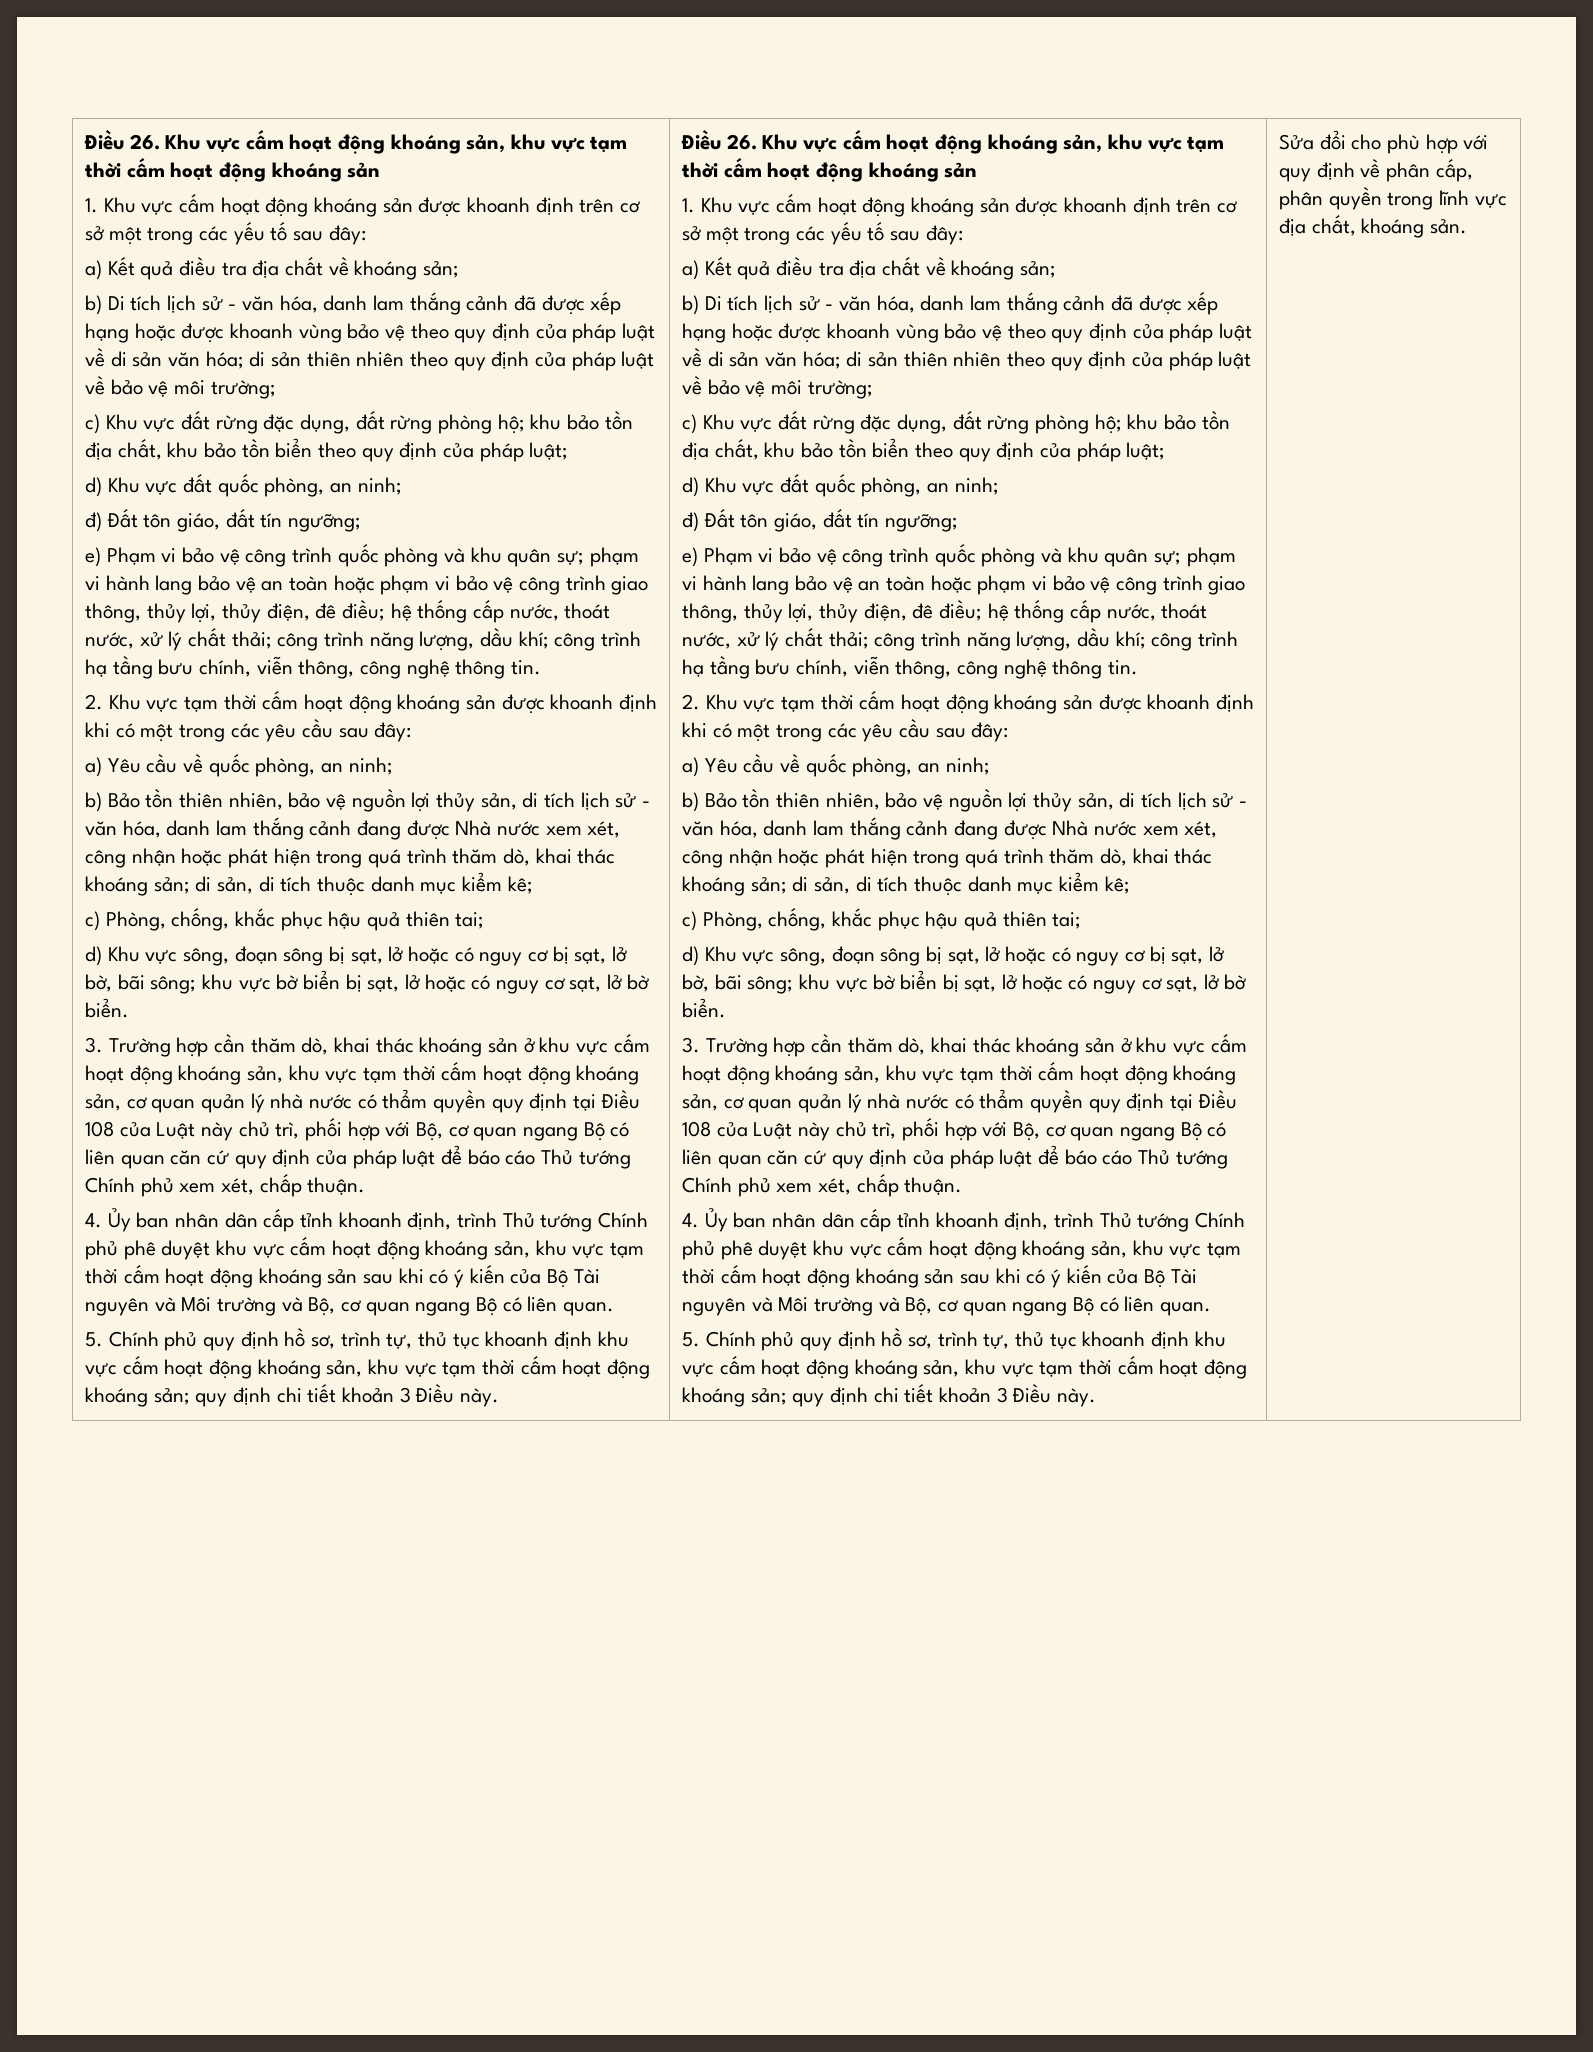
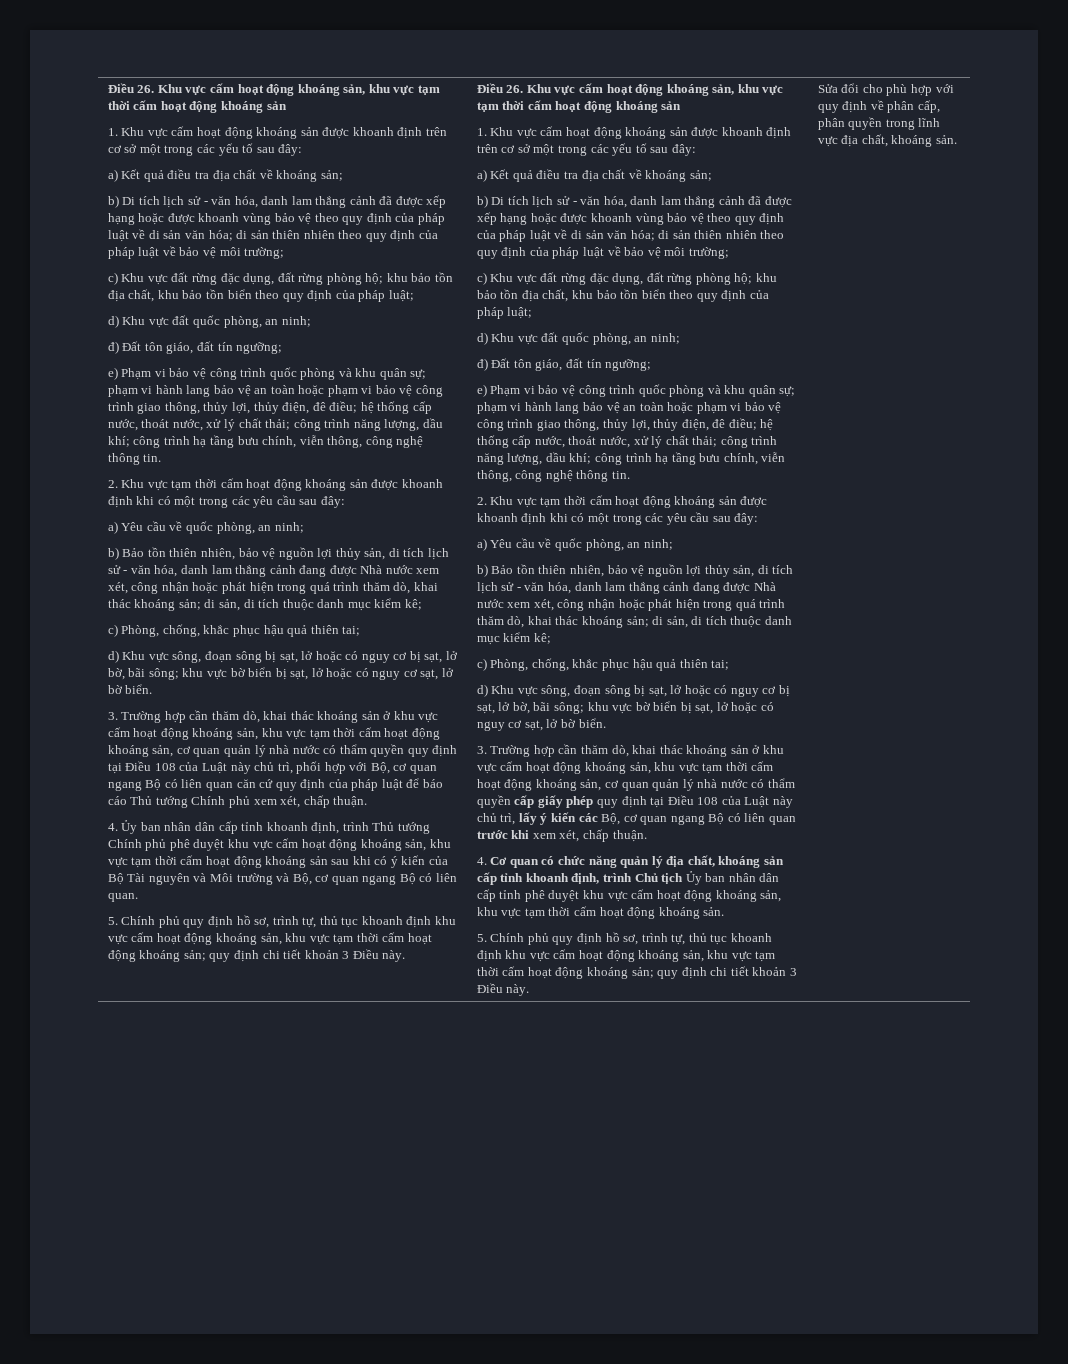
(1083, 1101) none -> [514,795,594,808] cấp giấy phép
[901,1118,1227,1141] [681,1145,1228,1169] [681,1174,963,1197] [681,1208,1245,1232] [681,1240,715,1260] phối hợp với Bộ, cơ quan ngang Bộ có liên quan căn cứ quy định của pháp luật để báo cáo Thủ tướng Chính phủ xem xét, chấp thuận. // 4. Ủy ban nhân dân cấp tỉnh khoanh định, trình Thủ tướng Chính phủ -> [518,812,796,825] [476,829,647,842] [476,855,784,868] [476,871,780,885] [476,889,522,902] lấy ý kiến các Bộ, cơ quan ngang Bộ có liên quan trước khi xem xét, chấp thuận. // 4. Cơ quan có chức năng quản lý địa chất, khoáng sản cấp tỉnh khoanh định, trình Chủ tịch Ủy ban nhân dân cấp tỉnh
[924,1265,1197,1288] [681,1296,1211,1316] sản sau khi có ý kiến của Bộ Tài nguyên và Môi trường và Bộ, cơ quan ngang Bộ có liên quan. -> [703,907,725,916] sản.

